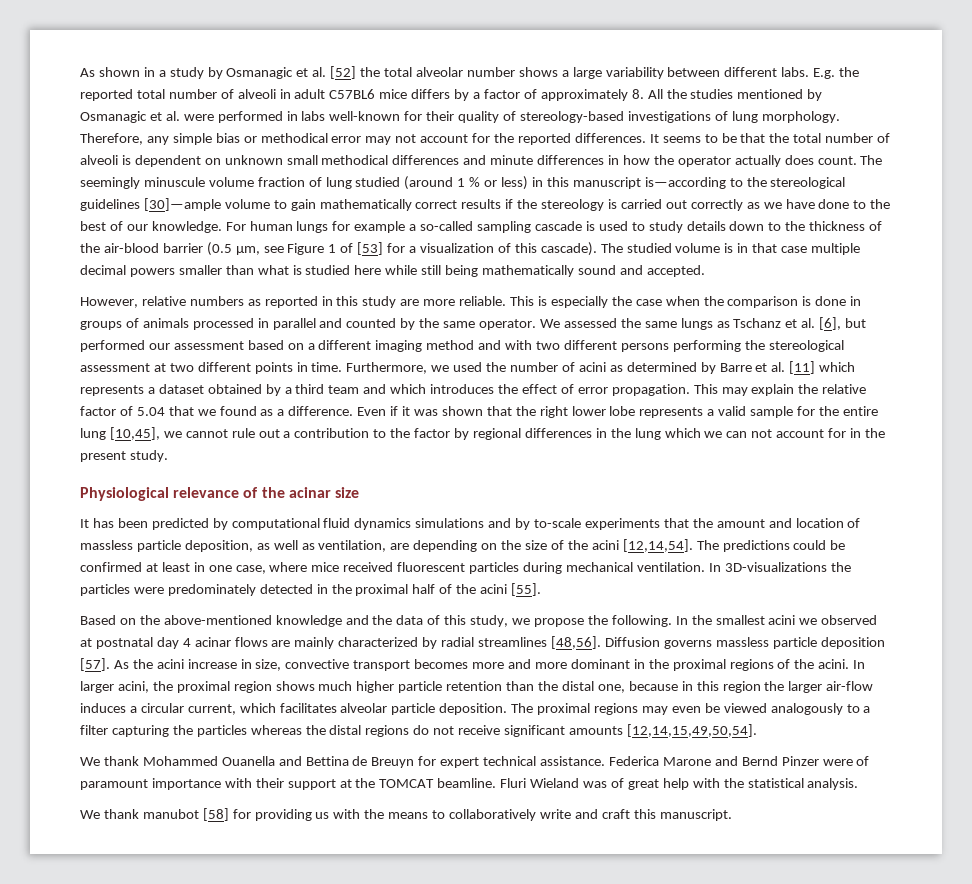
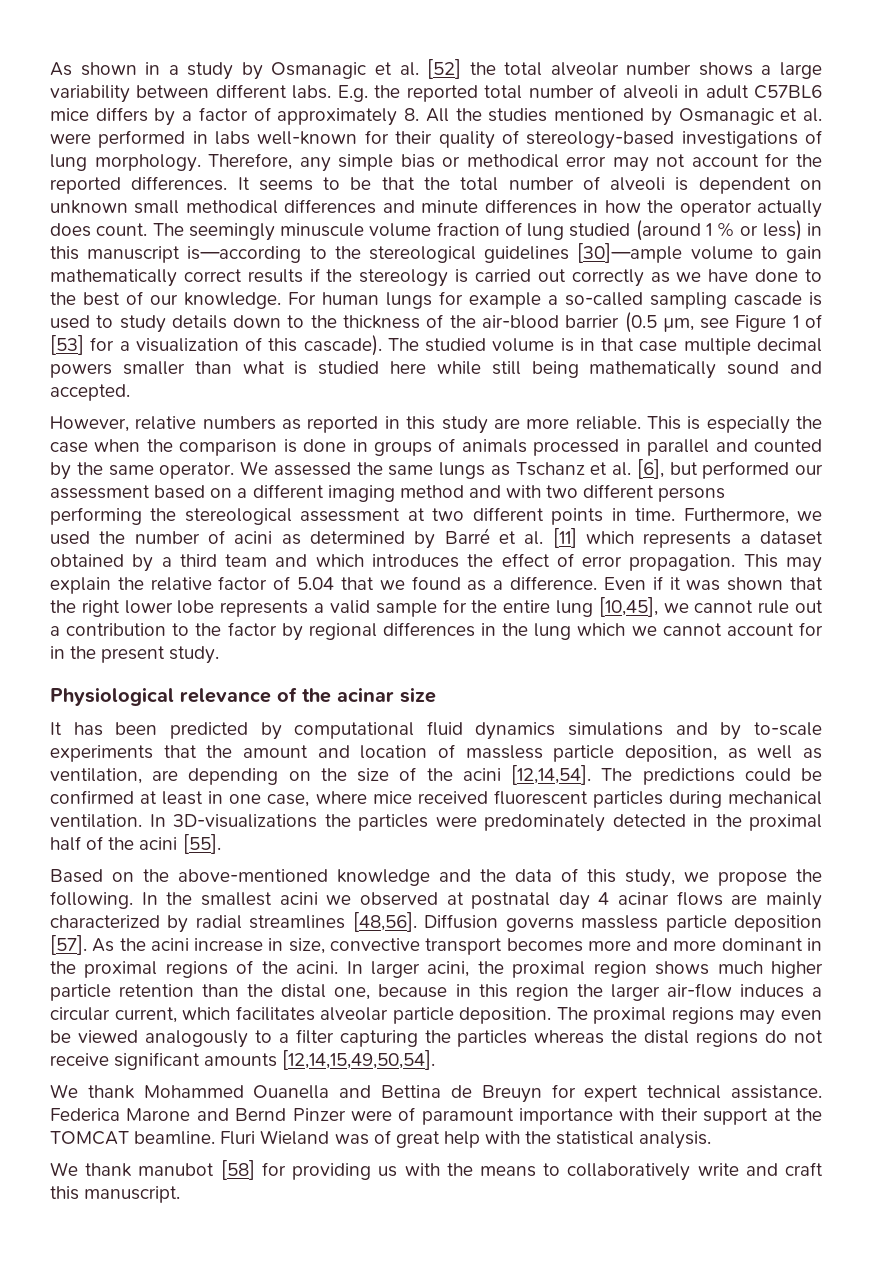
[719,363,752,372] Barre -> [444,528,490,544] Barré
[726,429,773,438] can not -> [662,623,722,636] cannot

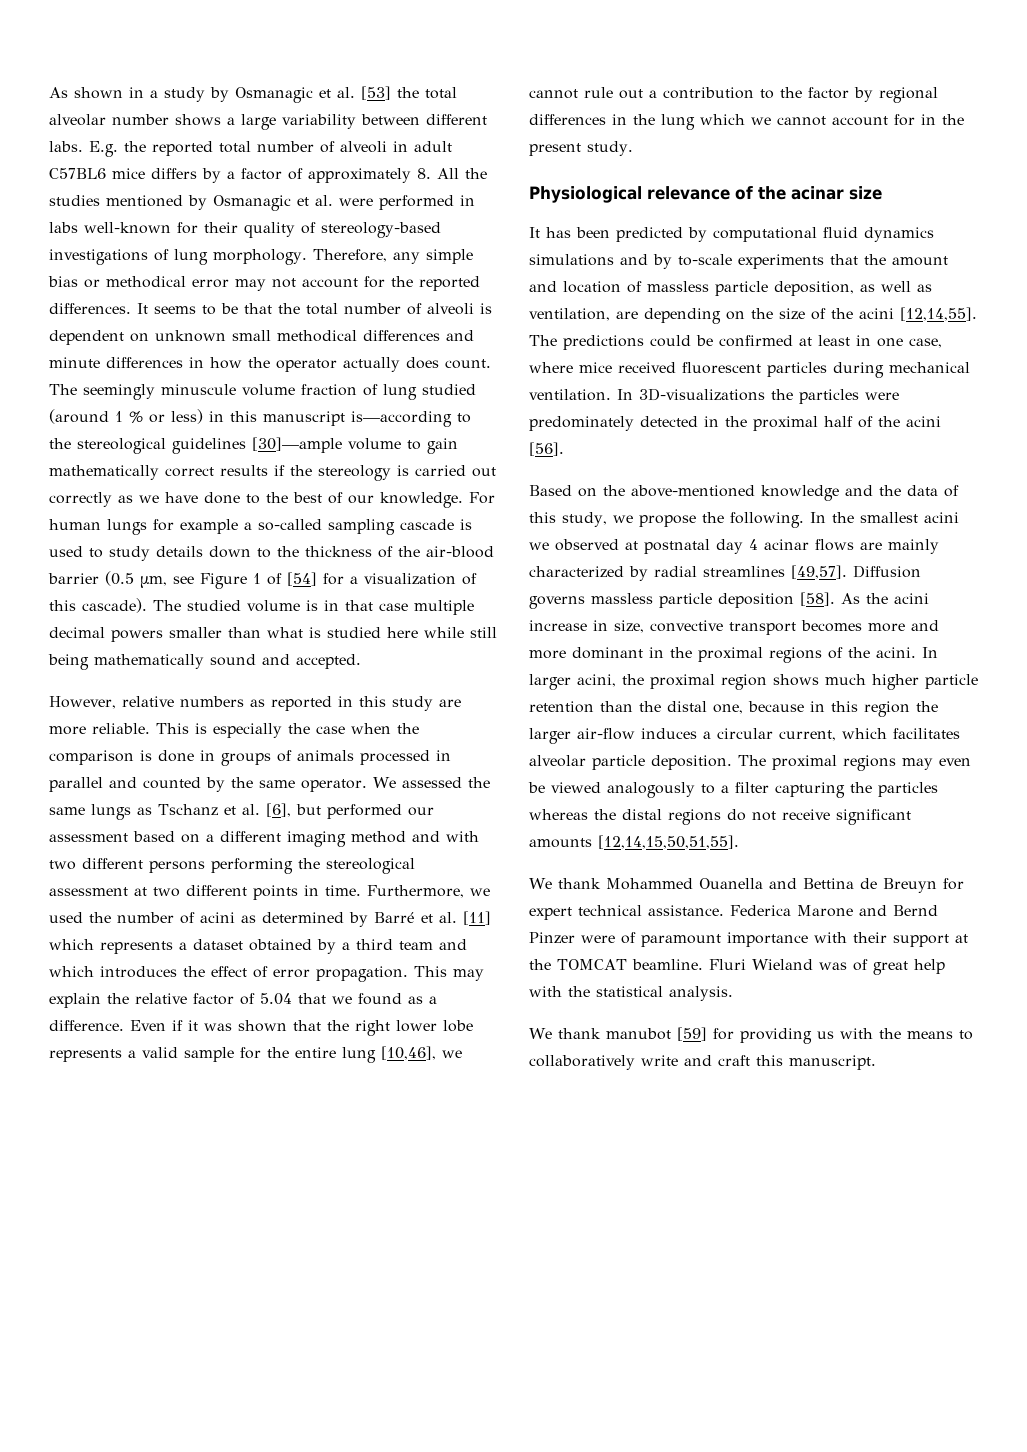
[427,59,462,79] [52] -> [361,86,391,100] [53]
[50,335,84,355] [53] -> [287,572,317,586] [54]
[598,597,658,617] [10,45], -> [381,1046,436,1060] [10,46],
[511,765,592,785] [12,14,54]. -> [900,307,977,321] [12,14,55].
[182,834,221,854] [55]. -> [529,442,564,456] [56].
[352,912,417,932] [48,56]. -> [791,565,847,579] [49,57].
[50,935,87,955] [57]. -> [800,592,835,606] [58].
[282,1050,436,1070] [12,14,15,49,50,54]. -> [598,835,739,849] [12,14,15,50,51,55].
[220,1160,255,1180] [58] -> [676,1027,707,1041] [59]

